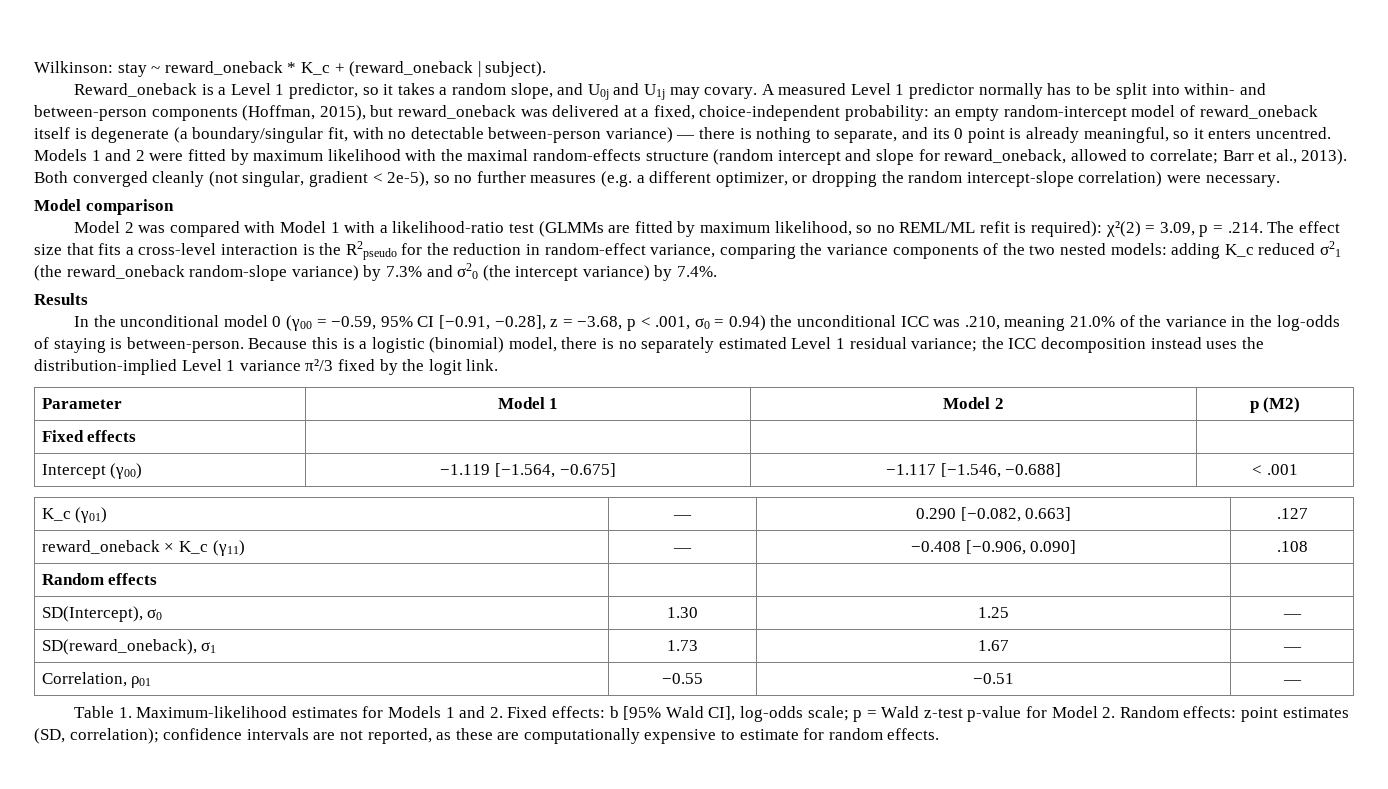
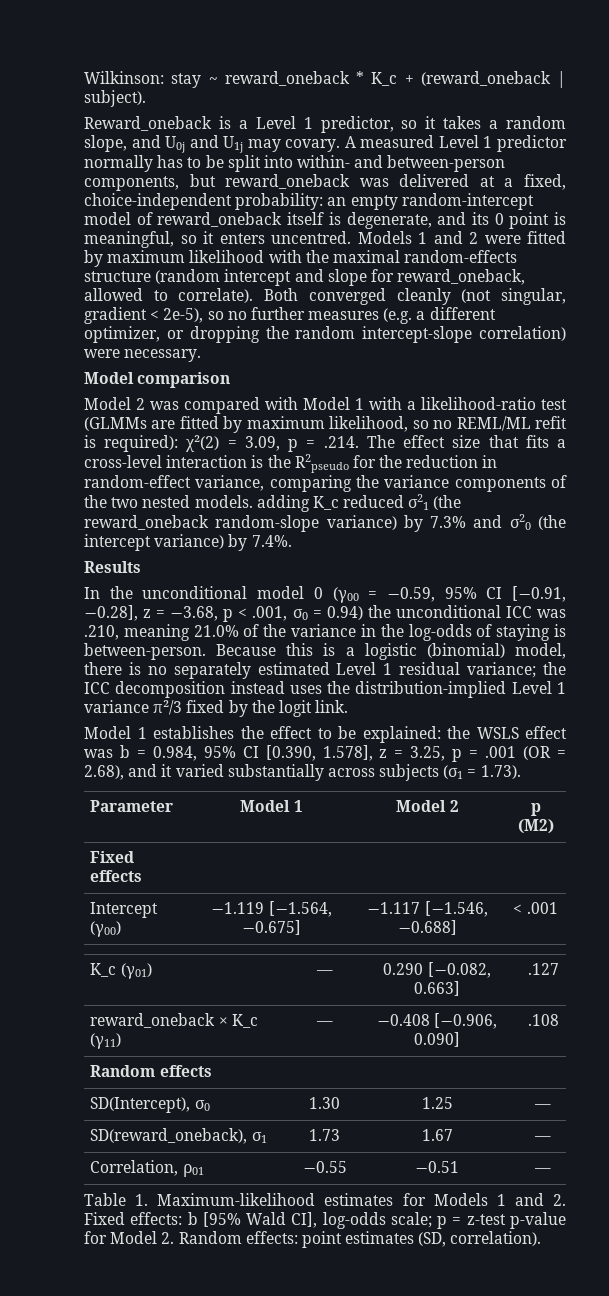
[151,105,366,121] components (Hoffman, 2015), -> [84,176,179,191] components,
[91,127,898,143] degenerate (a boundary/singular fit, with no detectable between-person variance) — there is nothing to separate, -> [346,212,432,229] degenerate,
[1025,127,1079,143] already -> (566, 218) none
[1149,149,1348,165] correlate; Barr et al., 2013). -> [178,288,254,303] correlate).
[1110,243,1167,255] models: -> [194,495,253,508] models.
(499, 365) none -> [84,726,567,743] [84,745,566,762] [84,764,521,781] // Model 1 establishes the effect to be explained: the WSLS effect was b = 0.984, 95% CI [0.390, 1.578], z = 3.25, p = .001 (OR = 2.68), and it varied substantially across subjects (σ1 = 1.73).
[881,706,920,718] Wald -> (462, 1221) none
[69,728,940,744] correlation); confidence intervals are not reported, as these are computationally expensive to estimate for random effects. -> [450,1231,542,1246] correlation).

